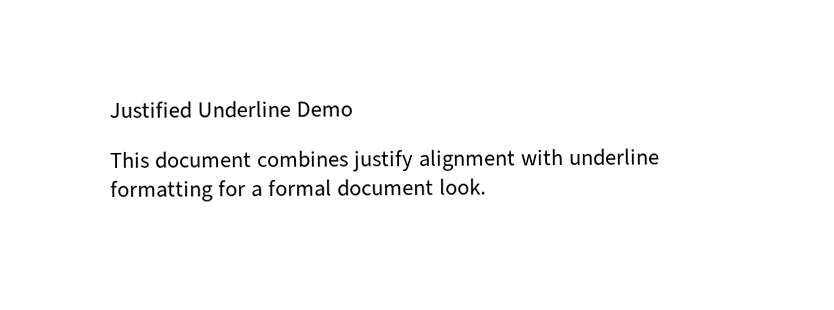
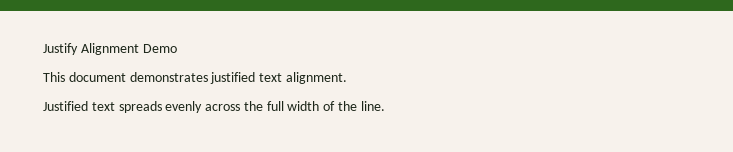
[109,100,292,119] Justified Underline -> [43,43,139,55] Justify Alignment
[256,148,661,172] [110,178,488,202] combines justify alignment with underline formatting for a formal document look. -> [129,72,347,84] [43,101,385,113] demonstrates justified text alignment. // Justified text spreads evenly across the full width of the line.

